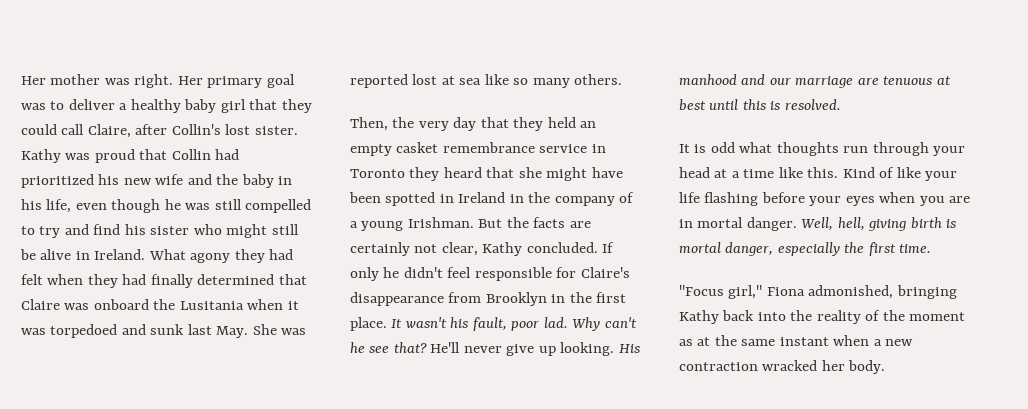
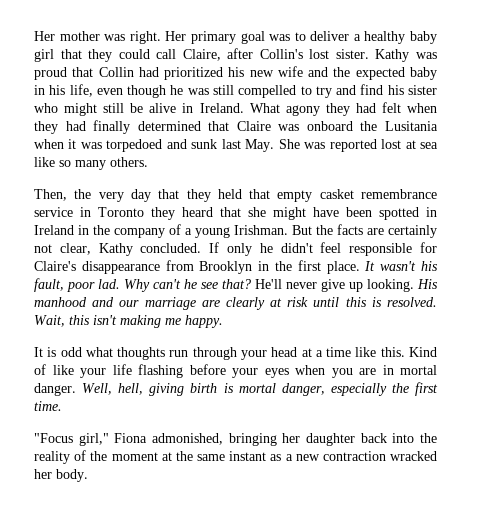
(239, 179) none -> [355,67,405,80] expected
[580,121,597,128] an -> [249,189,271,199] that
[883,76,951,85] [679,99,706,111] tenuous at best -> [225,297,309,310] clearly at risk
(841, 104) none -> [34,315,223,328] Wait, this isn't making me happy.
[679,310,719,324] Kathy -> [282,433,355,446] her daughter
[679,339,693,346] as -> (158, 456) none
[833,335,870,346] when -> [270,454,282,461] as

